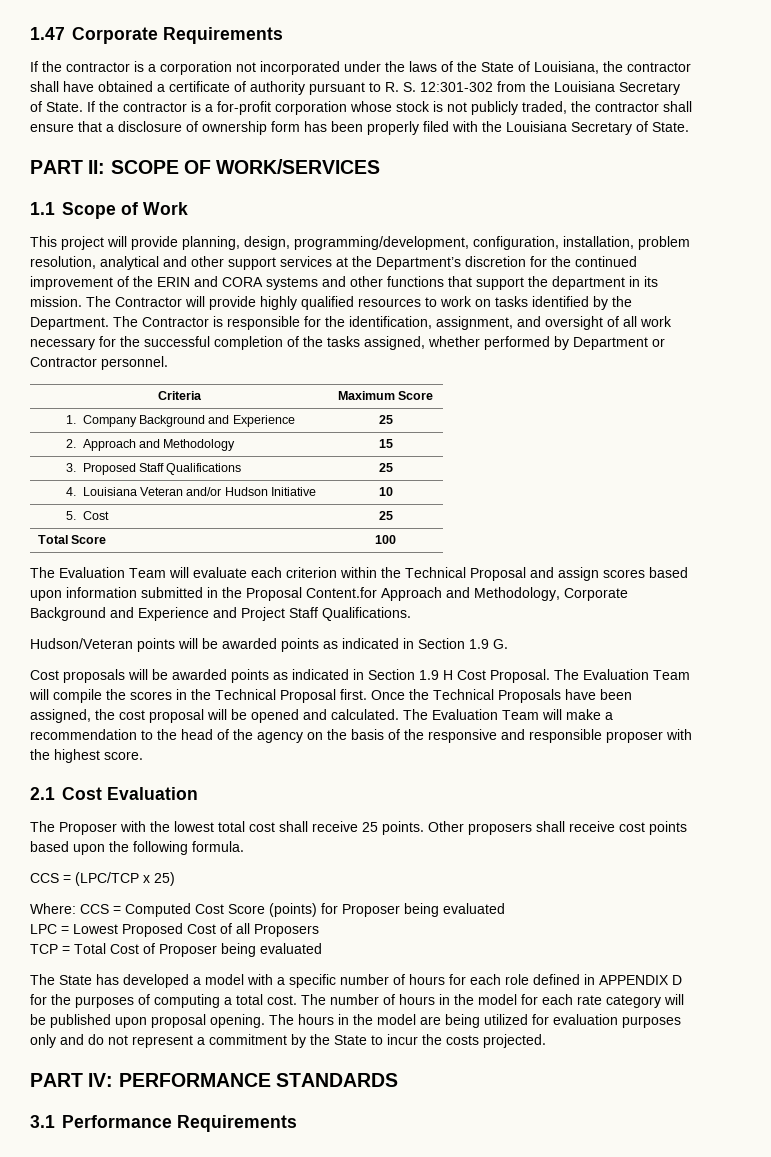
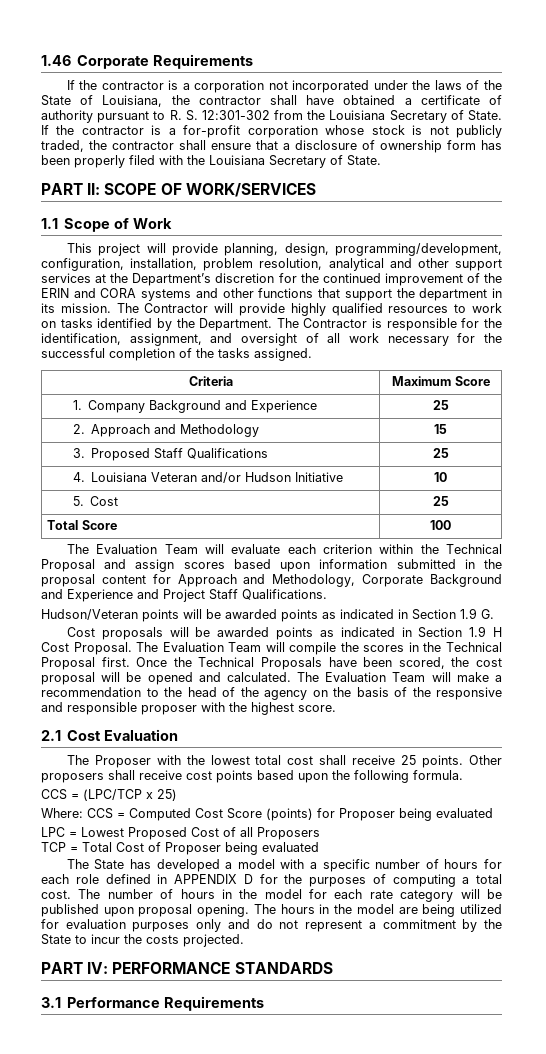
[30,27,65,40] 1.47 -> [41,55,71,66] 1.46
[364,336,665,350] [30,356,168,370] assigned, whether performed by Department or Contractor personnel. -> [254,348,312,361] assigned.
[246,587,377,601] Proposal Content.for -> [41,574,171,587] proposal content for
[30,709,91,723] assigned, -> [398,657,445,669] scored,

